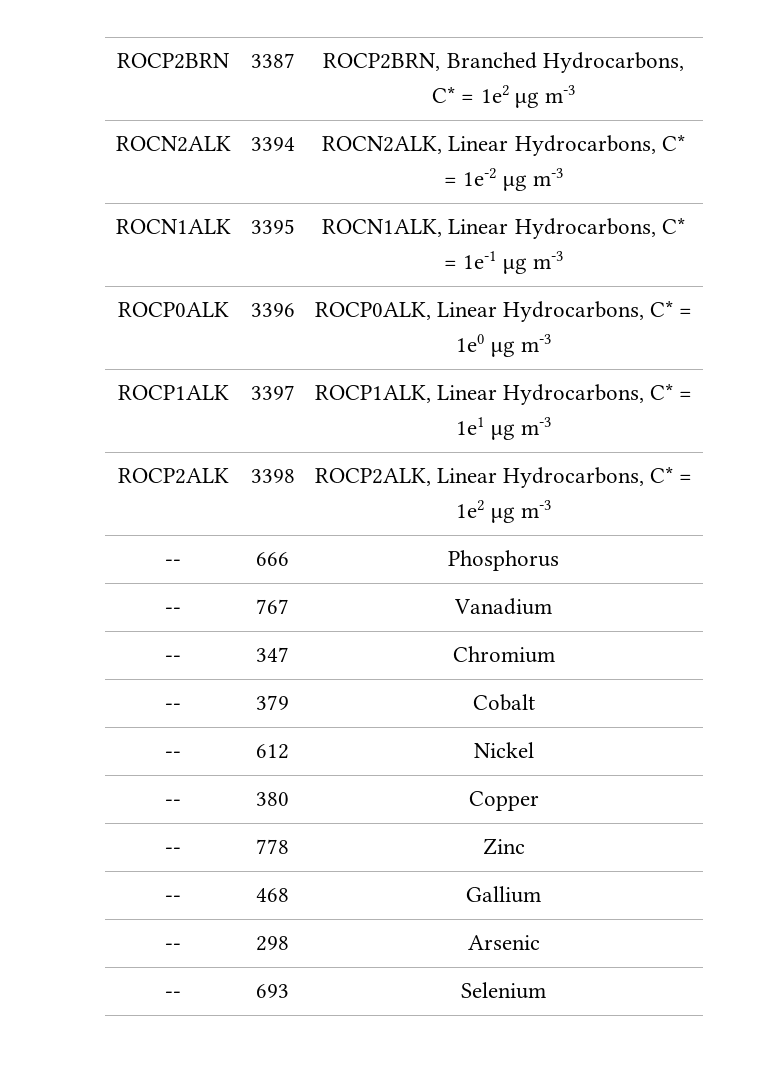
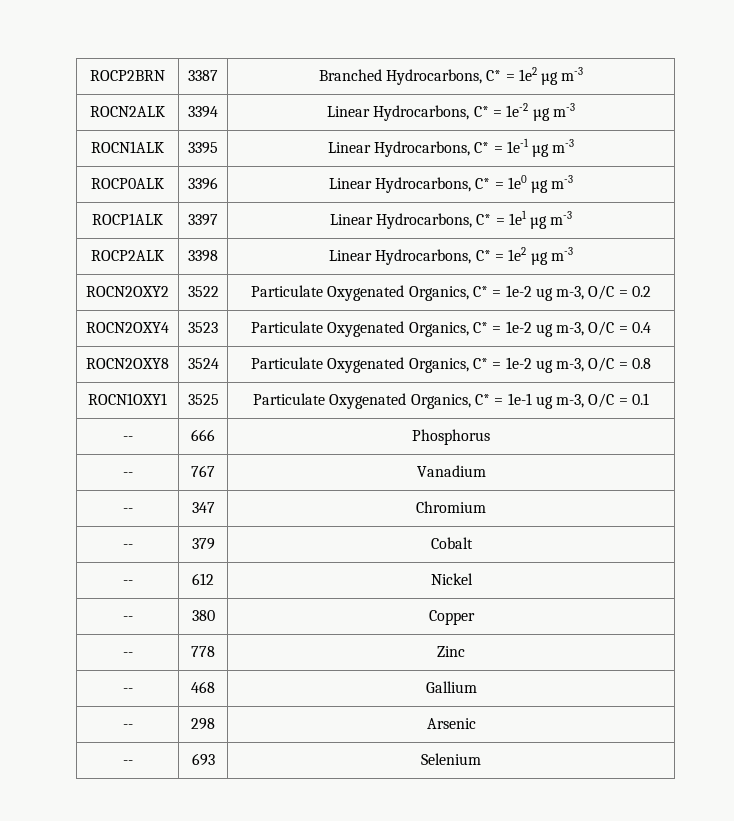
[323,53,441,71] ROCP2BRN, -> (218, 75) none
[322,136,443,154] ROCN2ALK, -> (218, 112) none
[322,219,443,237] ROCN1ALK, -> (218, 148) none
[314,302,431,320] ROCP0ALK, -> (218, 183) none
[314,385,431,403] ROCP1ALK, -> (218, 220) none
[314,468,431,486] ROCP2ALK, -> (218, 256) none
(551, 509) none -> [86,286,169,297] [187,286,219,297] [250,285,652,301] [86,322,169,333] [188,322,218,333] [250,321,652,337] [86,358,169,369] [187,358,219,369] [250,357,652,373] [88,393,167,405] [187,394,219,405] [252,393,650,409] // ROCN2OXY2 | 3522 | Particulate Oxygenated Organics, C* = 1e-2 ug m-3, O/C = 0.2 // ROCN2OXY4 | 3523 | Particulate Oxygenated Organics, C* = 1e-2 ug m-3, O/C = 0.4 // ROCN2OXY8 | 3524 | Particulate Oxygenated Organics, C* = 1e-2 ug m-3, O/C = 0.8 // ROCN1OXY1 | 3525 | Particulate Oxygenated Organics, C* = 1e-1 ug m-3, O/C = 0.1

